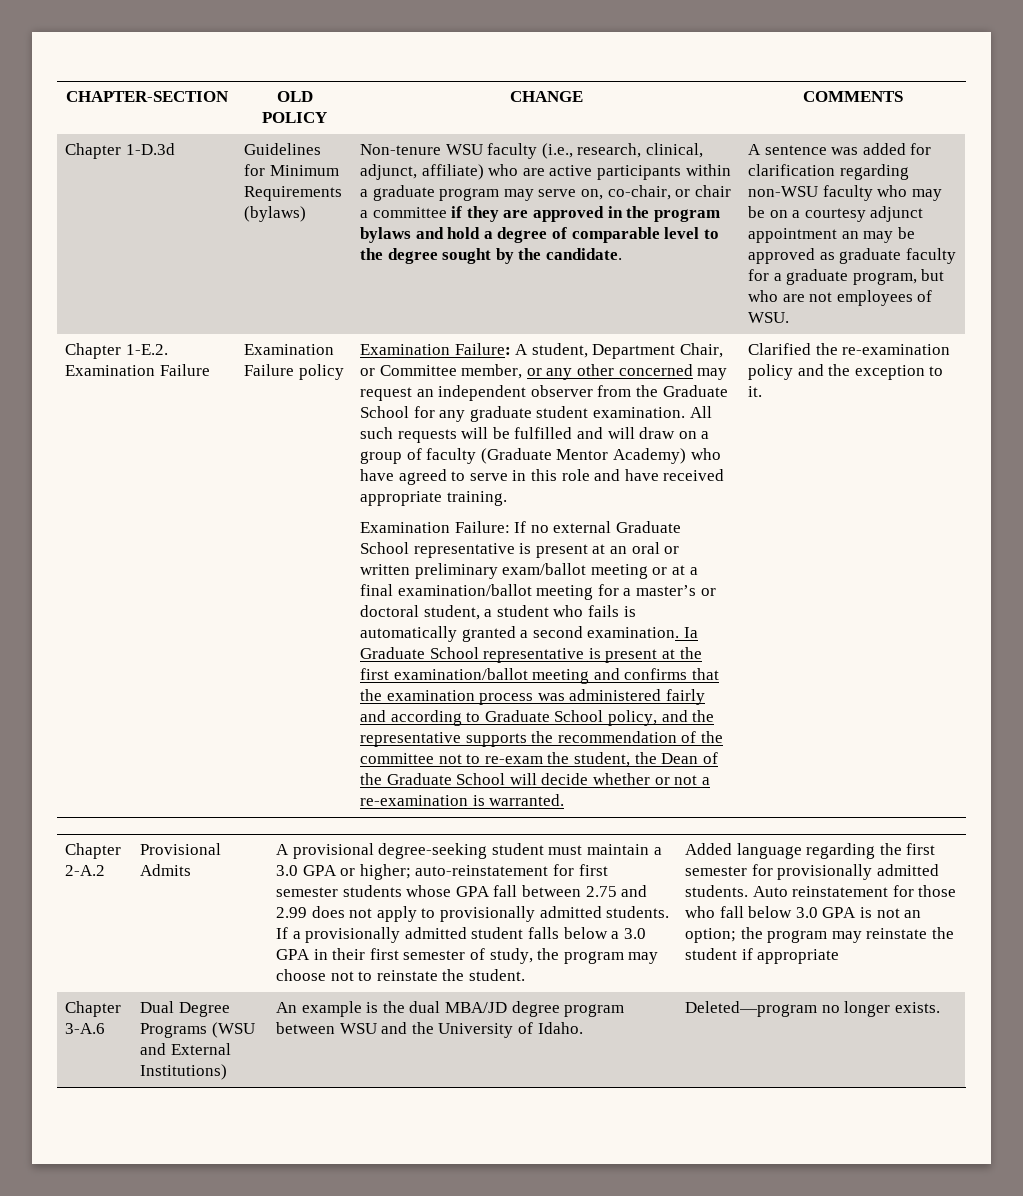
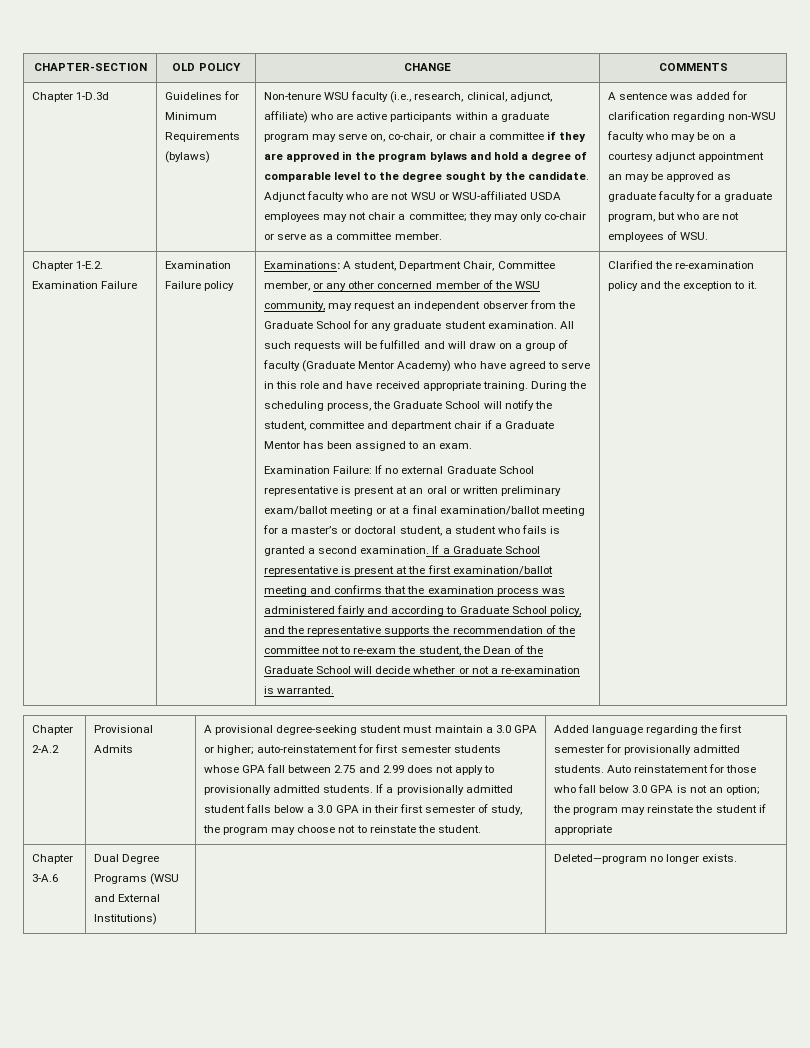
(623, 254) none -> [264,191,561,202] [264,212,587,222] [264,232,442,240] Adjunct faculty who are not WSU or WSU-affiliated USDA employees may not chair a committee; they may only co-chair or serve as a committee member.
[360,343,511,355] Examination Failure: -> [264,261,341,269] Examinations:
[360,368,376,376] or -> (495, 266) none
(693, 370) none -> [435,280,540,289] [264,301,326,311] member of the WSU community,
(507, 498) none -> [530,381,587,391] [264,400,552,411] [264,420,554,431] [264,441,472,451] During the scheduling process, the Graduate School will notify the student, committee and department chair if a Graduate Mentor has been assigned to an exam.
[360,626,458,642] automatically -> (561, 530) none
[684,627,699,638] Ia -> [432,545,450,554] If a
[276,1001,625,1017] [276,1022,583,1038] An example is the dual MBA/JD degree program between WSU and the University of Idaho. -> (158, 919) none

